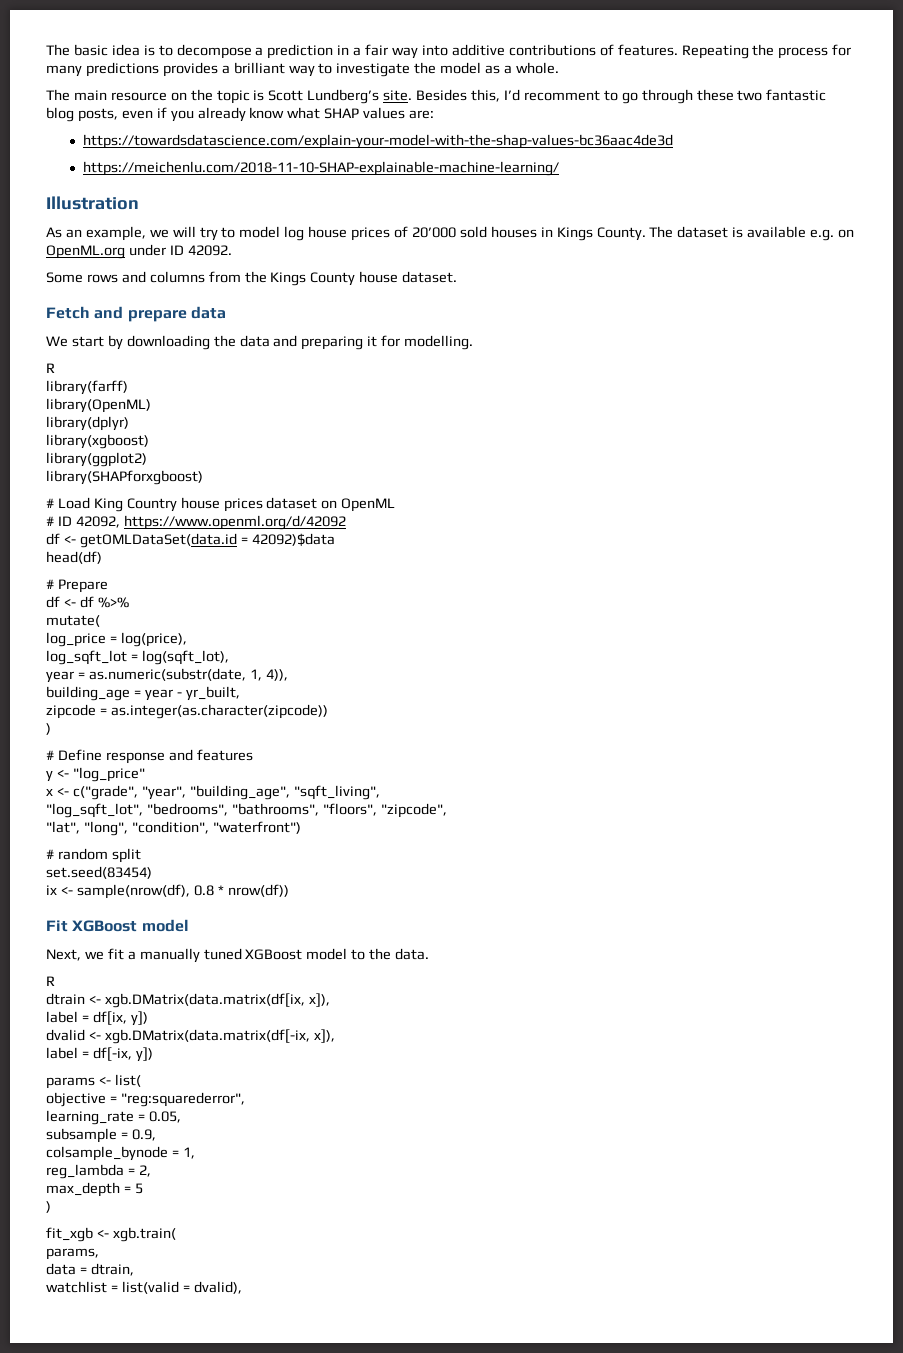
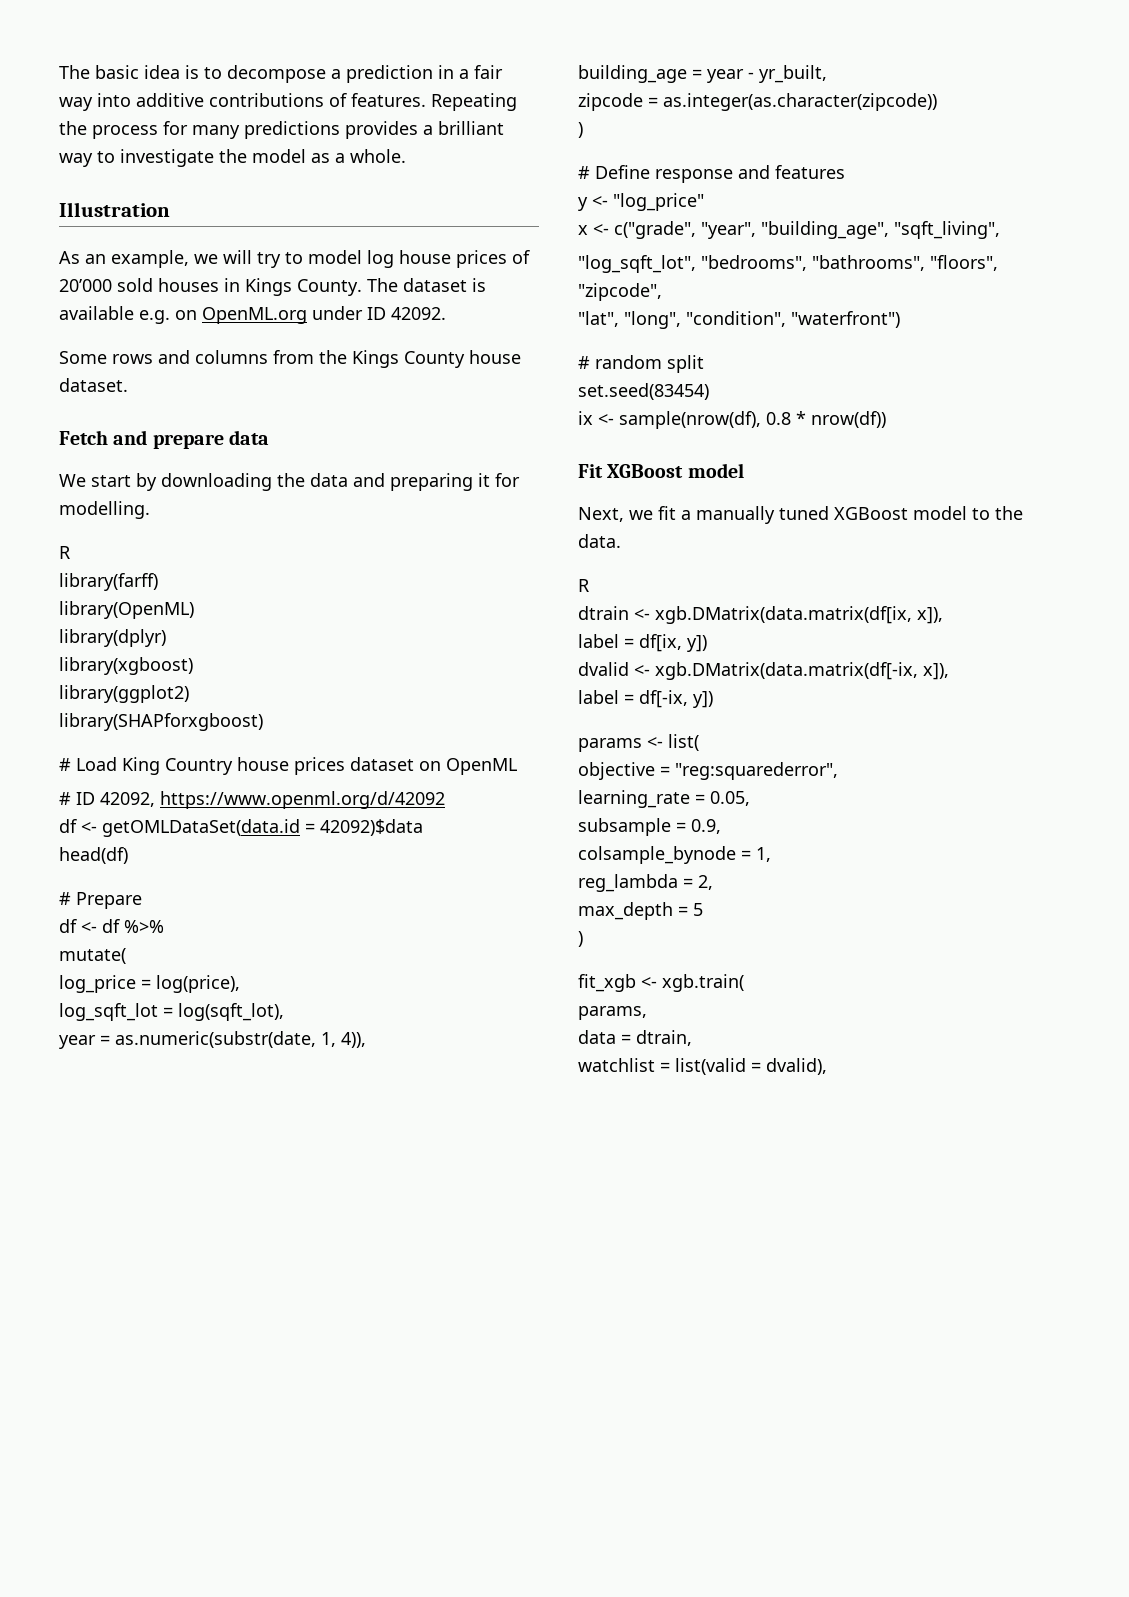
[46,89,827,104] [46,107,435,122] [82,134,673,149] [82,161,559,176] // The main resource on the topic is Scott Lundberg’s site. Besides this, I’d recomment to go through these two fantastic blog posts, even if you already know what SHAP values are: // https://towardsdatascience.com/explain-your-model-with-the-shap-values-bc36aac4de3d // https://meichenlu.com/2018-11-10-SHAP-explainable-machine-learning/ -> (406, 156) none

